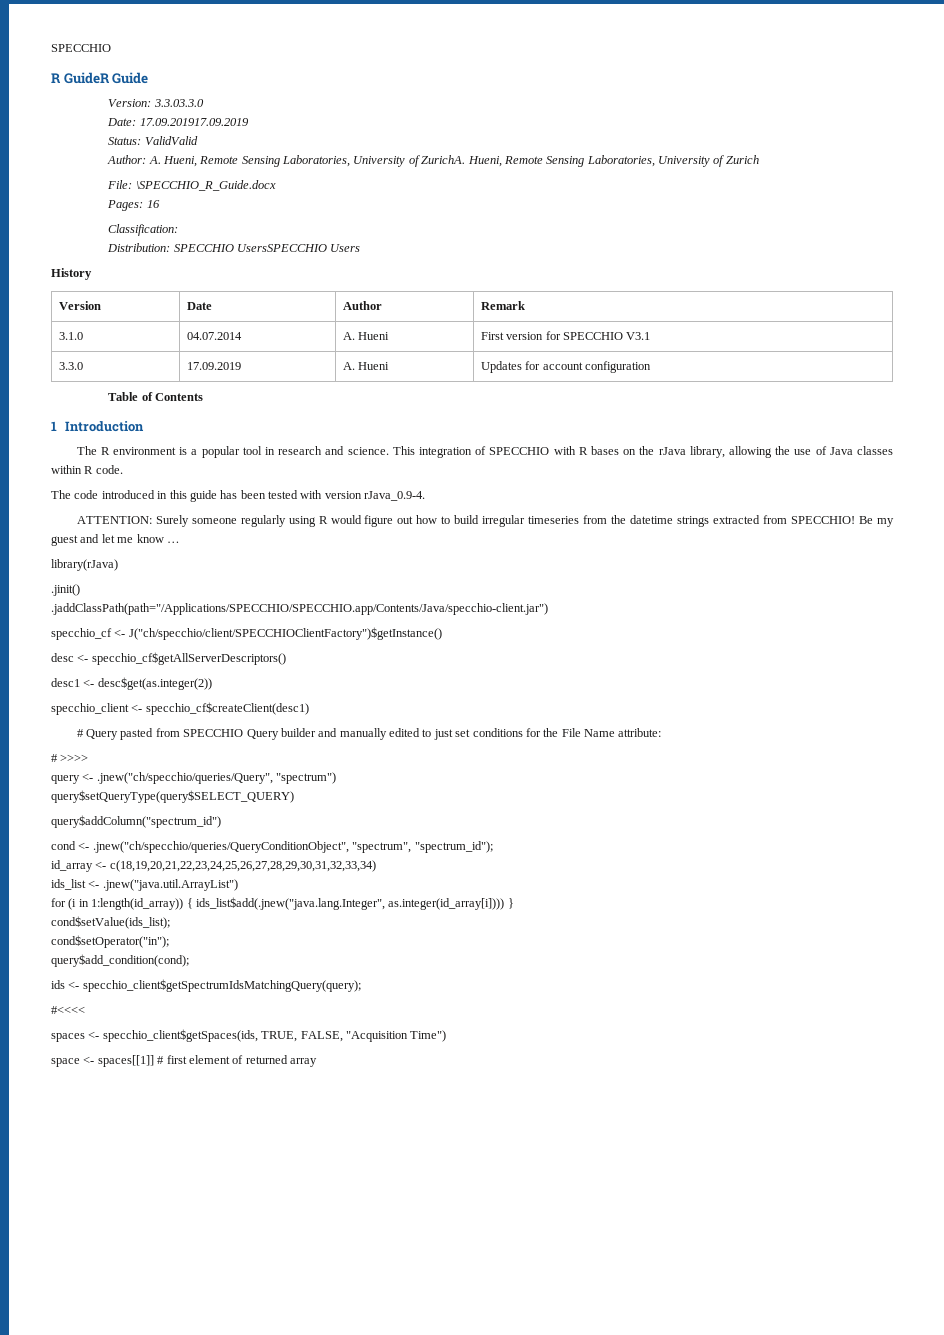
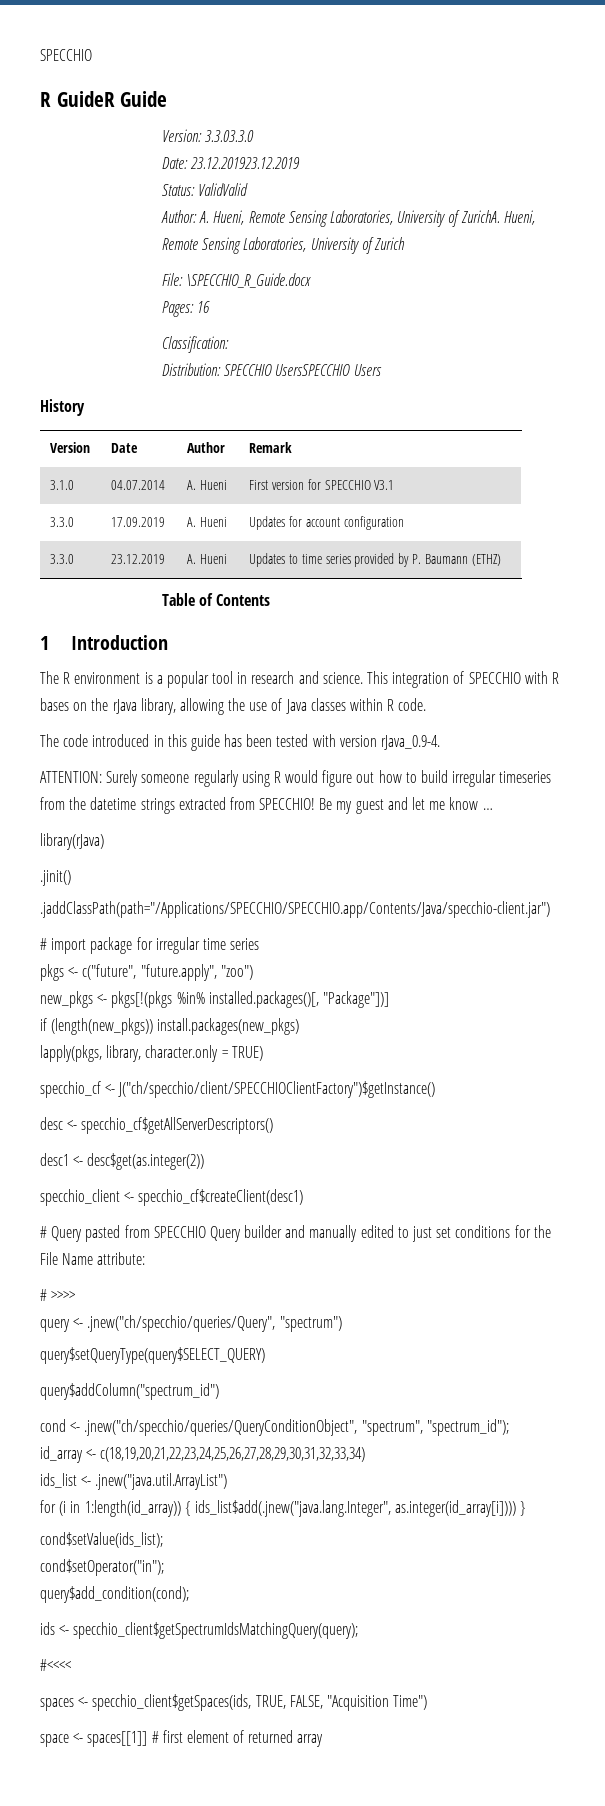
[139,118,249,126] 17.09.201917.09.2019 -> [190,157,301,169] 23.12.201923.12.2019
(651, 367) none -> [50,554,75,564] [111,554,166,564] [187,554,228,564] [249,553,501,567] // 3.3.0 | 23.12.2019 | A. Hueni | Updates to time series provided by P. Baumann (ETHZ)
(548, 609) none -> [40,937,260,954] [40,964,253,981] [40,991,389,1008] [40,1018,300,1035] [40,1045,263,1062] // # import package for irregular time series // pkgs <- c("future", "future.apply", "zoo") // new_pkgs <- pkgs[!(pkgs %in% installed.packages()[, "Package"])] // if (length(new_pkgs)) install.packages(new_pkgs) // lapply(pkgs, library, character.only = TRUE)

